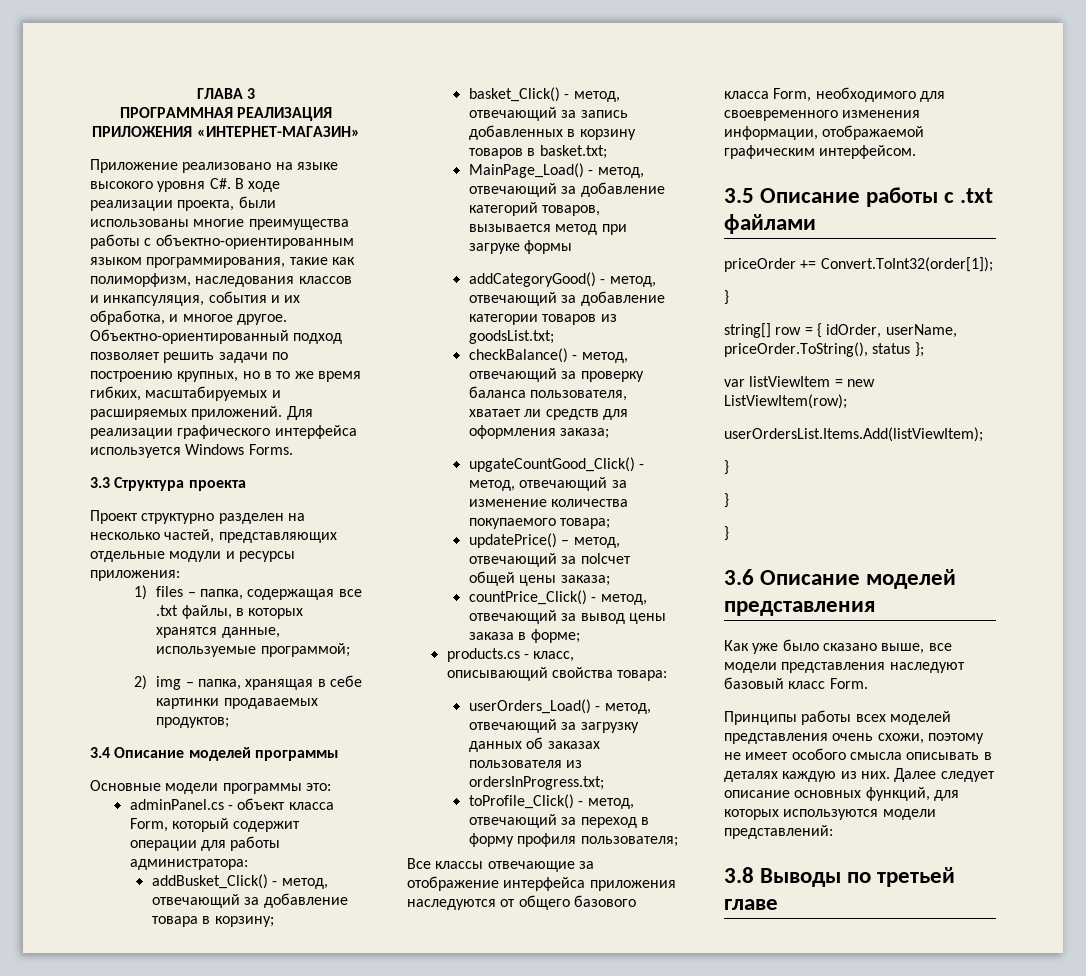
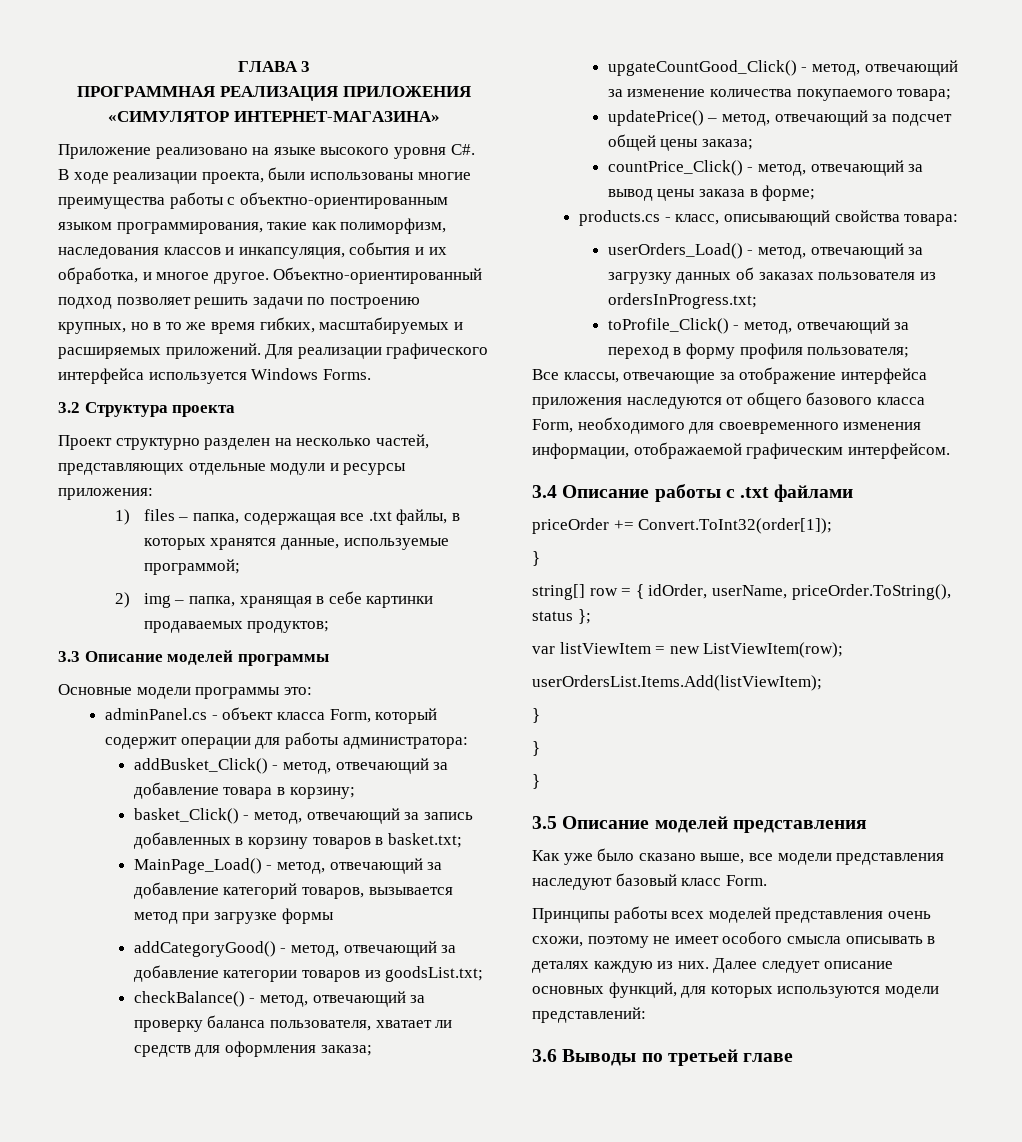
[196,126,360,137] «ИНТЕРНЕТ-МАГАЗИН» -> [108,111,440,122] «СИМУЛЯТОР ИНТЕРНЕТ-МАГАЗИНА»
[90,477,110,488] 3.3 -> [58,402,80,413] 3.2
[90,747,110,758] 3.4 -> [58,651,80,662] 3.3
[468,243,520,254] загруке -> [214,912,278,924] загрузке
[580,553,631,564] поlсчет -> [891,114,952,126] подсчет
[435,861,484,869] классы -> [563,372,619,383] классы,
[724,188,754,203] 3.5 -> [532,485,557,498] 3.4
[724,569,754,585] 3.6 -> [532,816,557,829] 3.5
[724,867,754,883] 3.8 -> [532,1049,557,1062] 3.6

